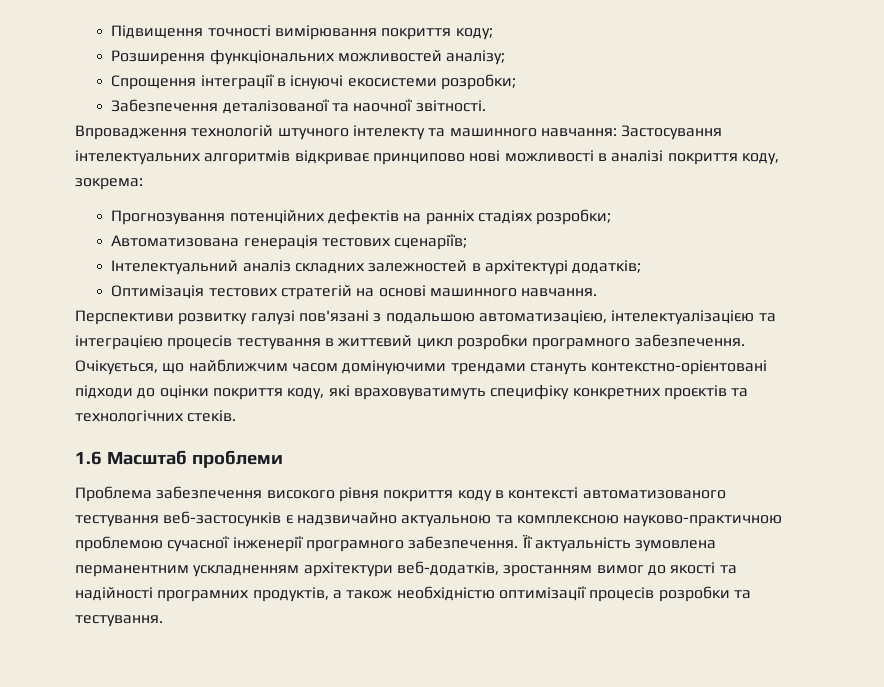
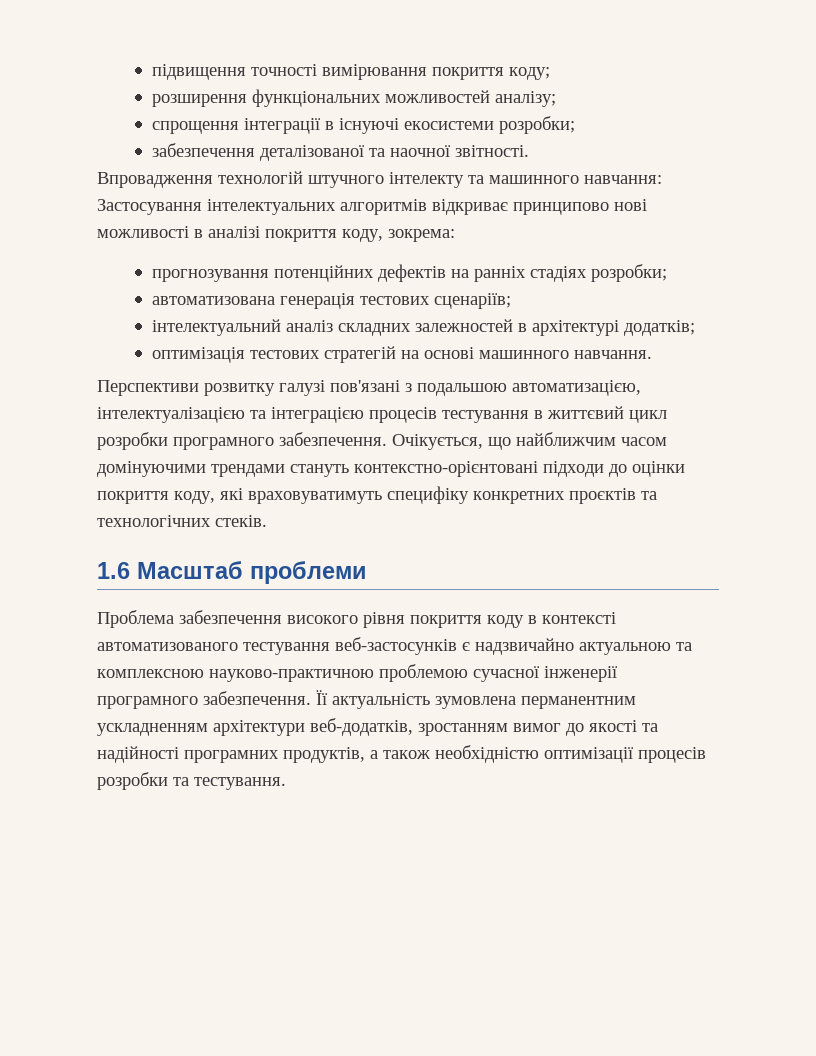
[111,25,204,39] Підвищення -> [152,64,247,80] підвищення
[111,50,206,65] Розширення -> [152,94,248,107] розширення
[111,75,197,90] Спрощення -> [152,121,240,134] спрощення
[111,99,219,112] Забезпечення -> [152,143,256,157] забезпечення
[111,210,226,225] Прогнозування -> [152,269,270,282] прогнозування
[111,235,240,247] Автоматизована -> [152,296,276,305] автоматизована
[111,260,239,275] Інтелектуальний -> [152,319,282,336] інтелектуальний
[111,285,205,299] Оптимізація -> [152,347,246,363] оптимізація

